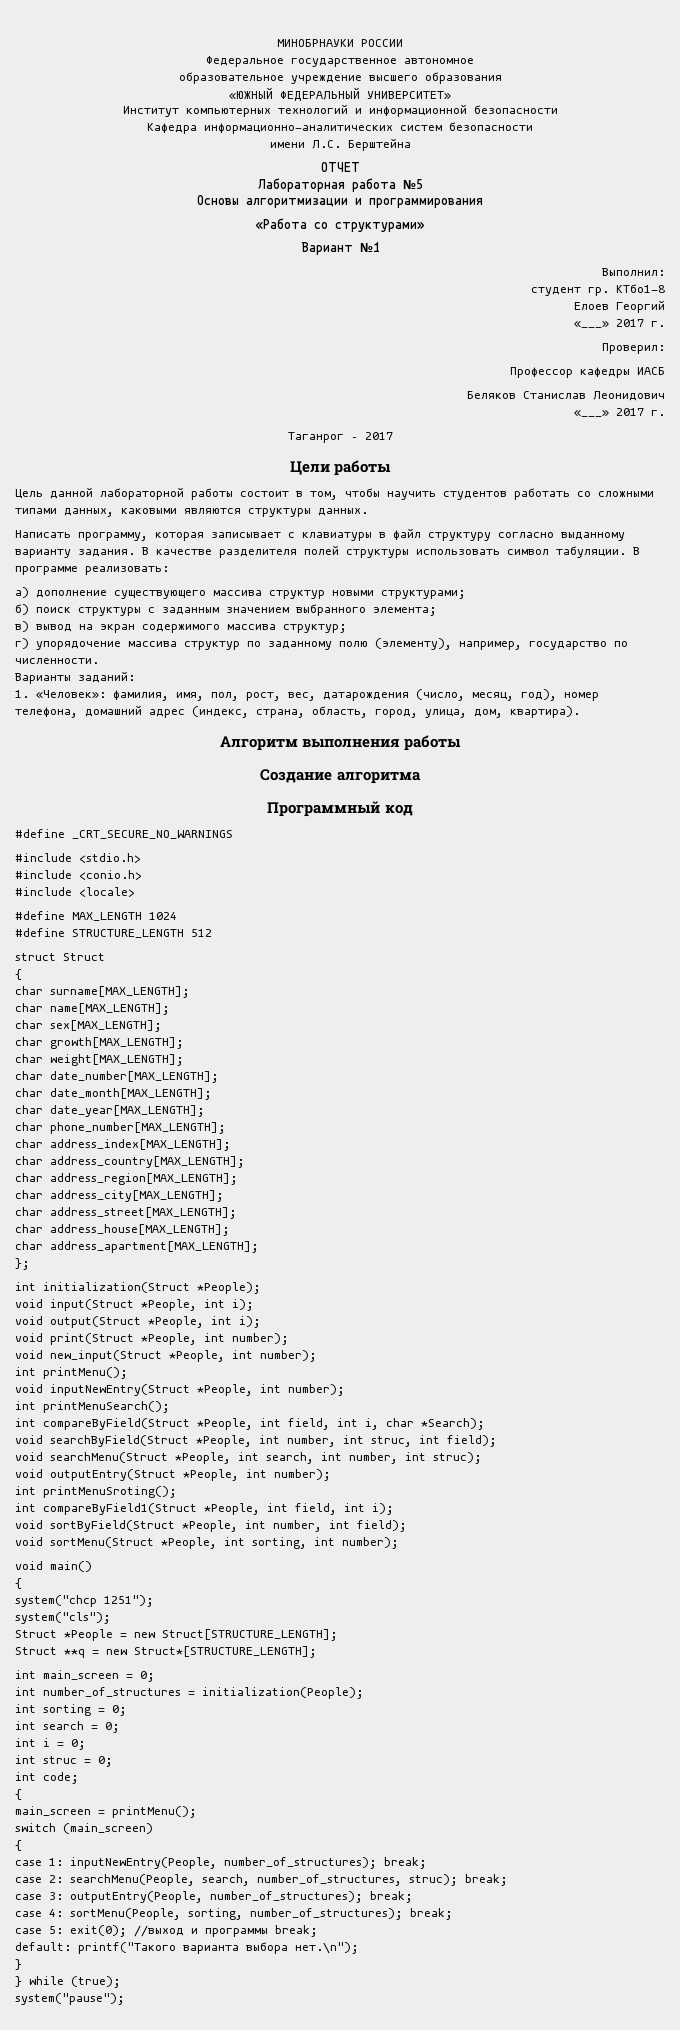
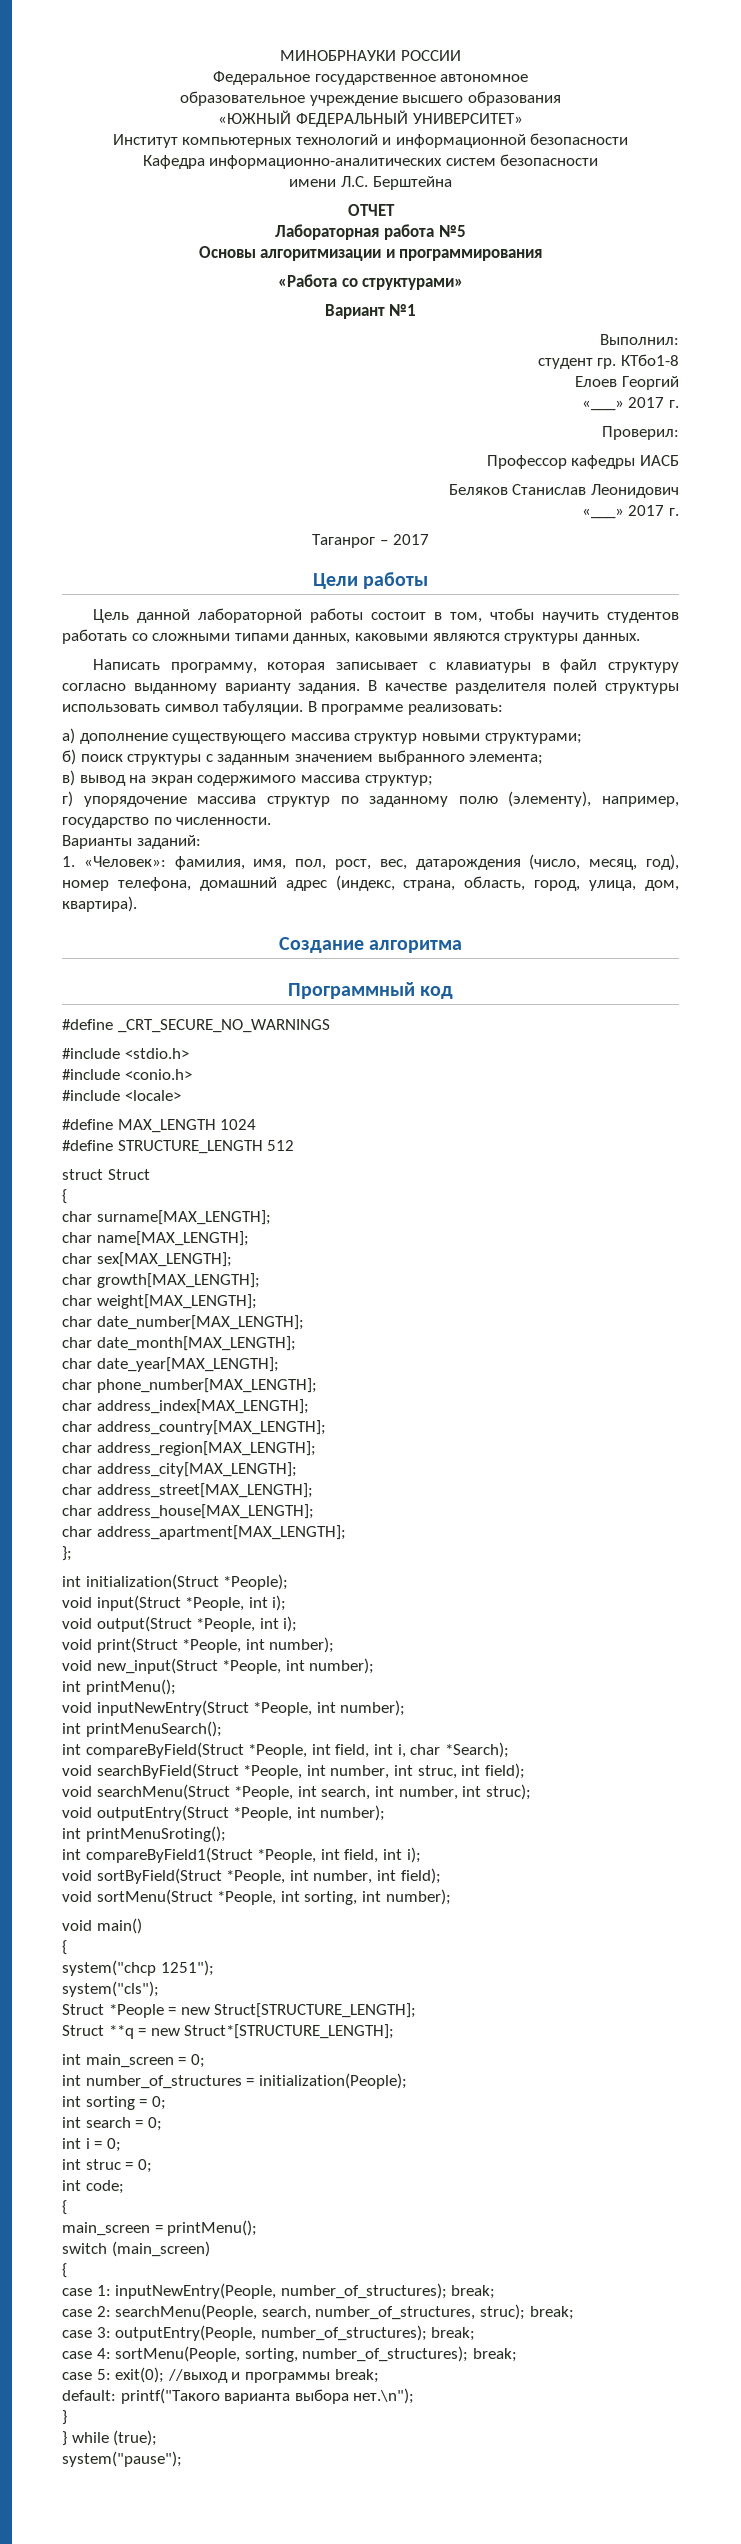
[219,735,462,751] // Алгоритм выполнения работы -> (137, 904) none

